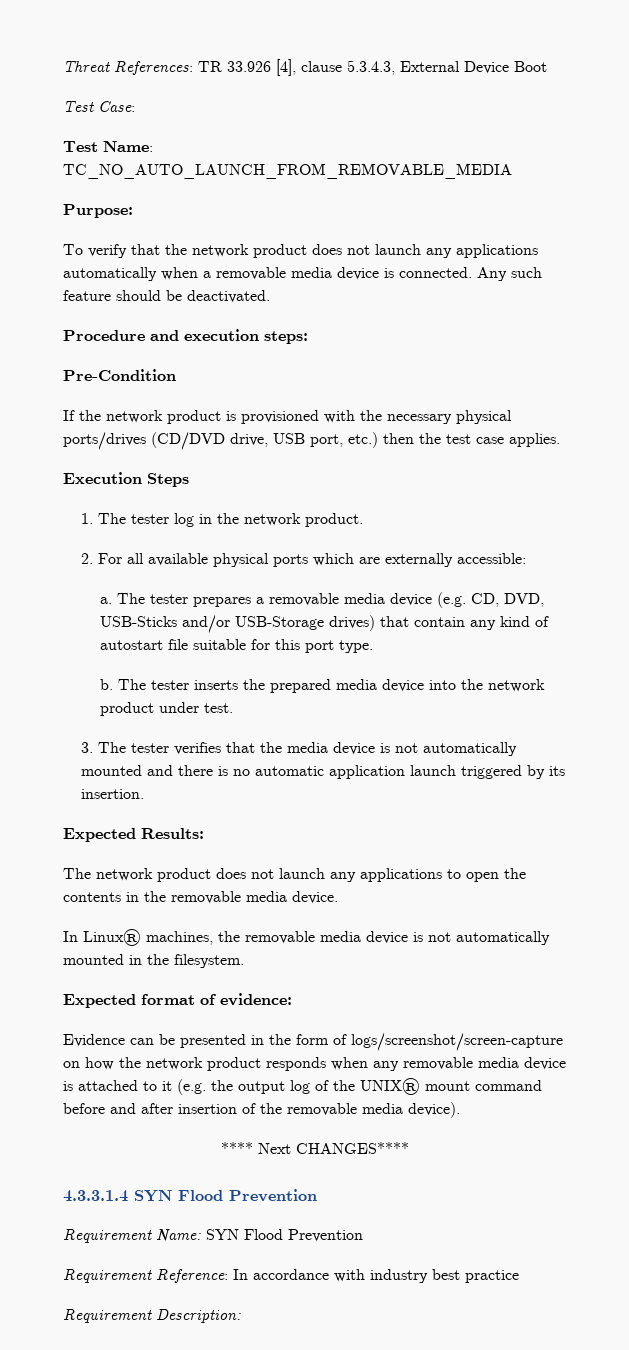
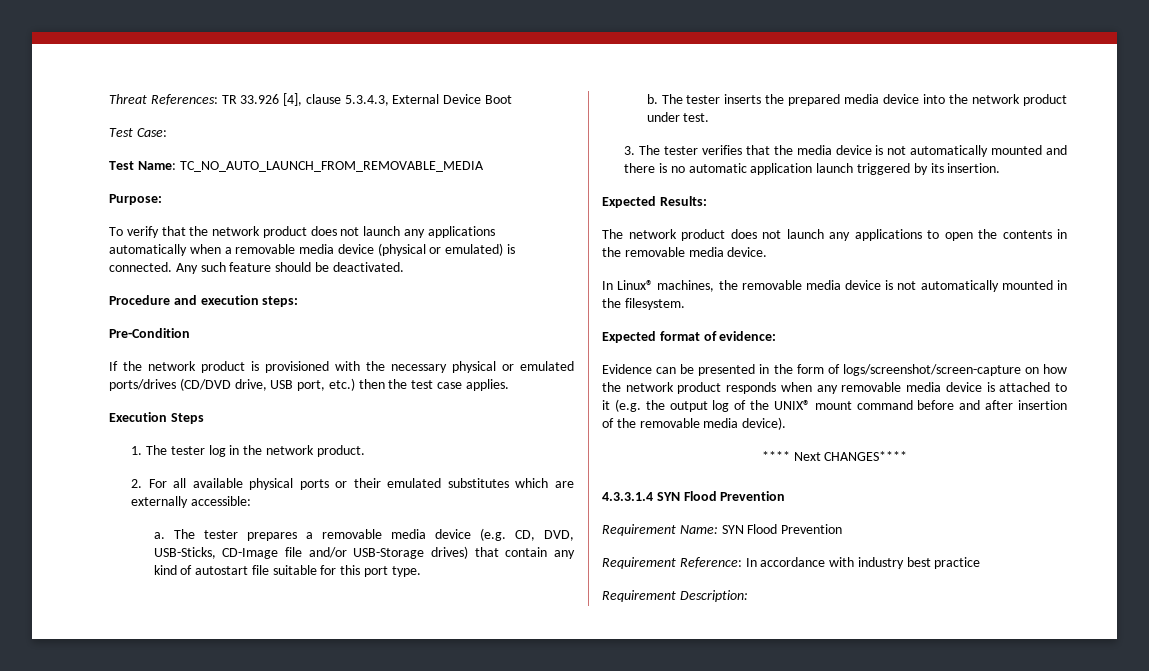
(379, 273) none -> [377,243,504,256] (physical or emulated)
(512, 417) none -> [502,361,574,371] or emulated
(309, 560) none -> [335,478,509,488] or their emulated substitutes
[99,616,177,627] USB-Sticks -> [153,547,302,559] USB-Sticks, CD-Image file

